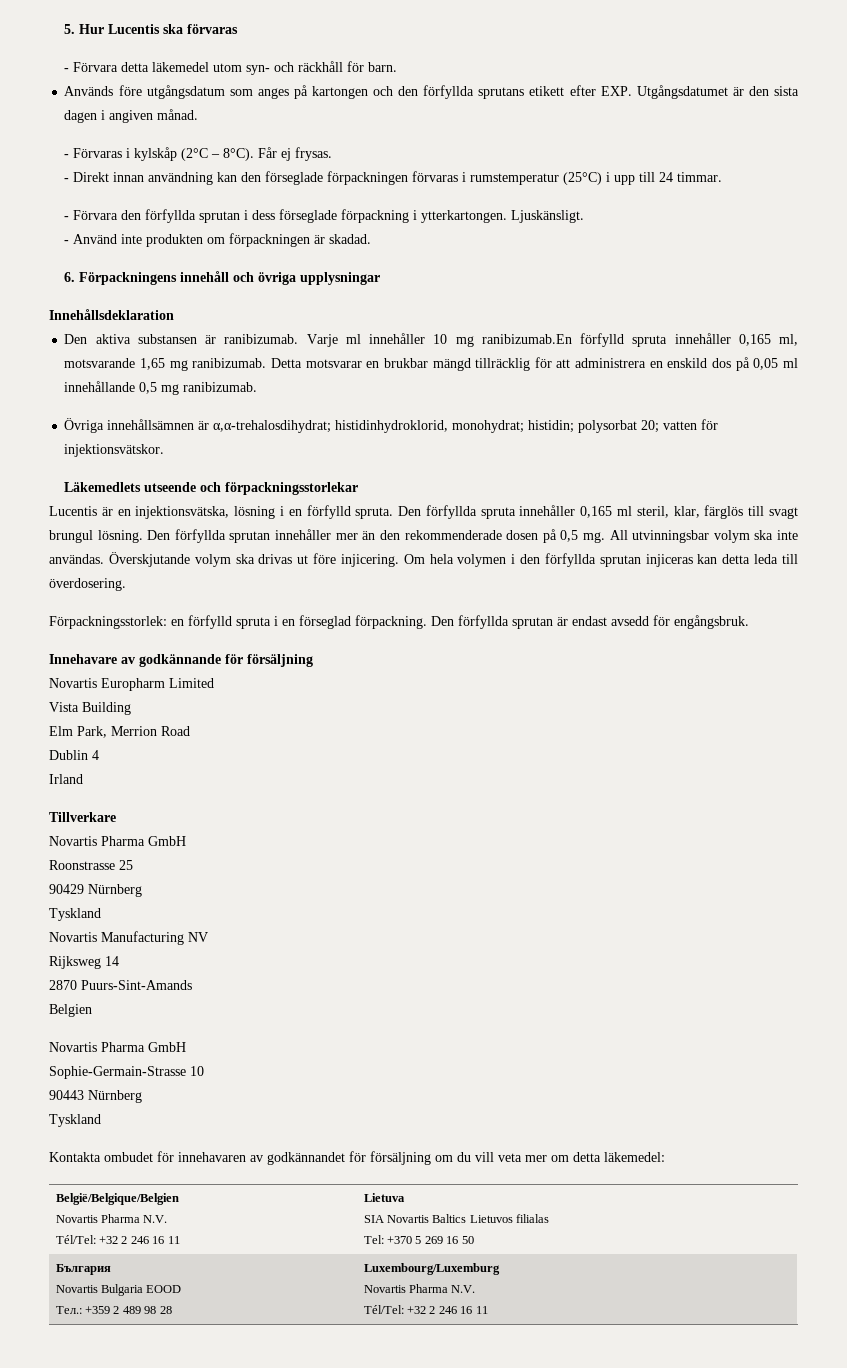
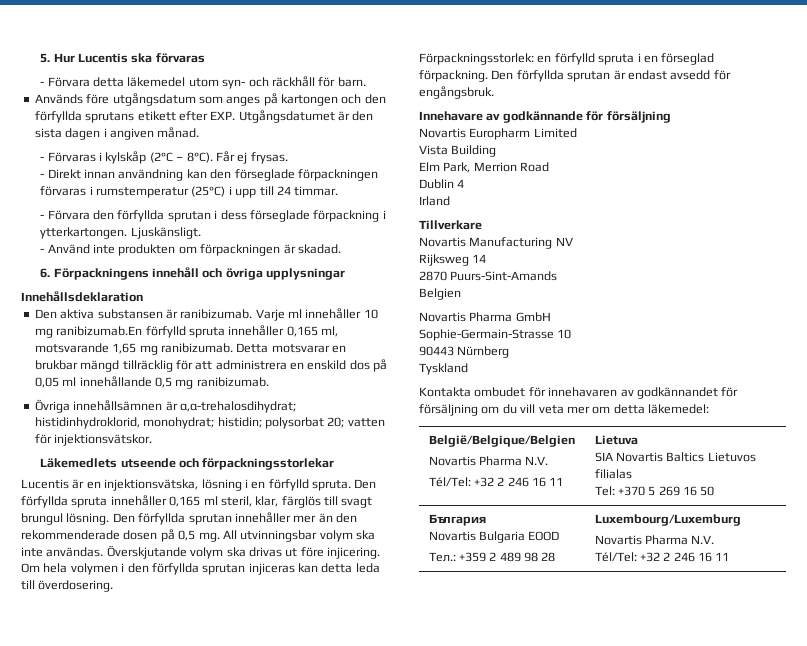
[49,836,186,846] [49,860,133,870] [49,884,142,897] [49,908,101,921] // Novartis Pharma GmbH // Roonstrasse 25 // 90429 Nürnberg // Tyskland -> (482, 225) none

